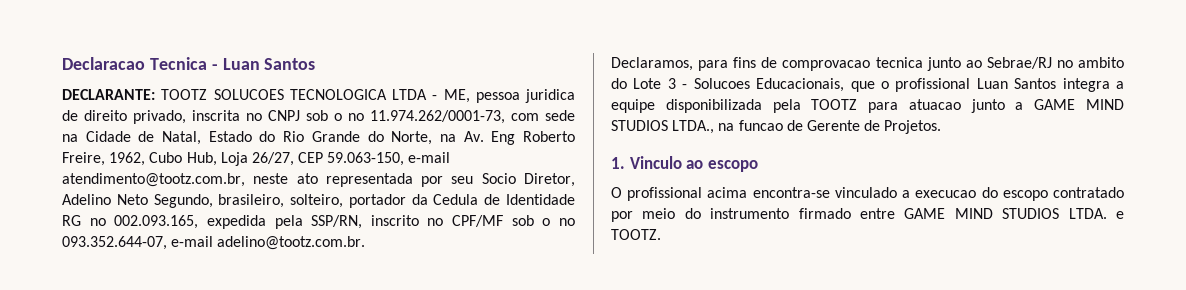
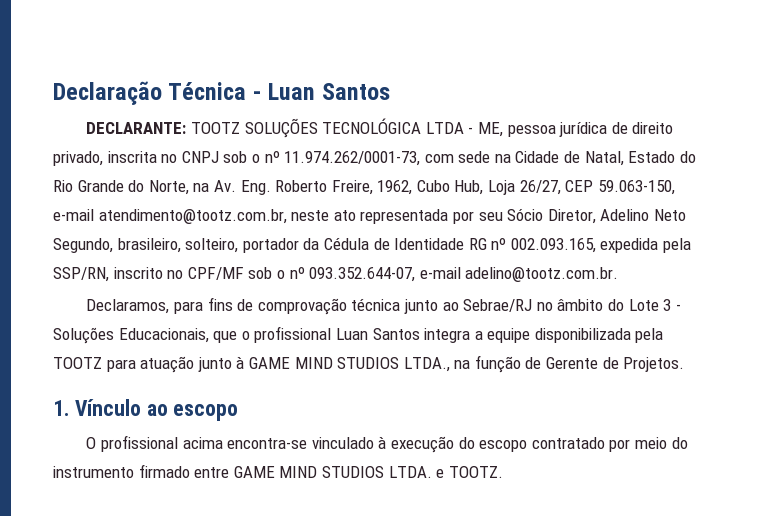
[62,57,207,70] Declaracao Tecnica -> [53,81,247,105] Declaração Técnica
[213,89,387,100] SOLUCOES TECNOLOGICA -> [244,118,422,138] SOLUÇÕES TECNOLÓGICA
[525,89,575,103] juridica -> [559,122,608,137] jurídica
[348,113,364,121] no -> [264,151,280,163] nº
[491,131,516,145] Eng -> [240,180,271,195] Eng.
[481,173,516,184] Socio -> [507,208,544,221] Sócio
[433,194,479,205] Cedula -> [323,237,369,250] Cédula
[89,218,106,226] no -> [491,238,507,250] nº
[558,218,575,226] no -> [289,267,305,279] nº
[782,57,923,71] comprovacao tecnica -> [257,298,401,315] comprovação técnica
[1078,57,1124,68] ambito -> [557,299,604,311] âmbito
[693,78,750,89] Solucoes -> [53,327,114,344] Soluções
[908,99,1024,113] atuacao junto a -> [140,356,245,373] atuação junto à
[738,120,783,131] funcao -> [474,355,521,373] função
[629,156,682,169] Vinculo -> [74,399,141,416] Vínculo
[902,190,977,198] a execucao -> [378,436,455,453] à execução

